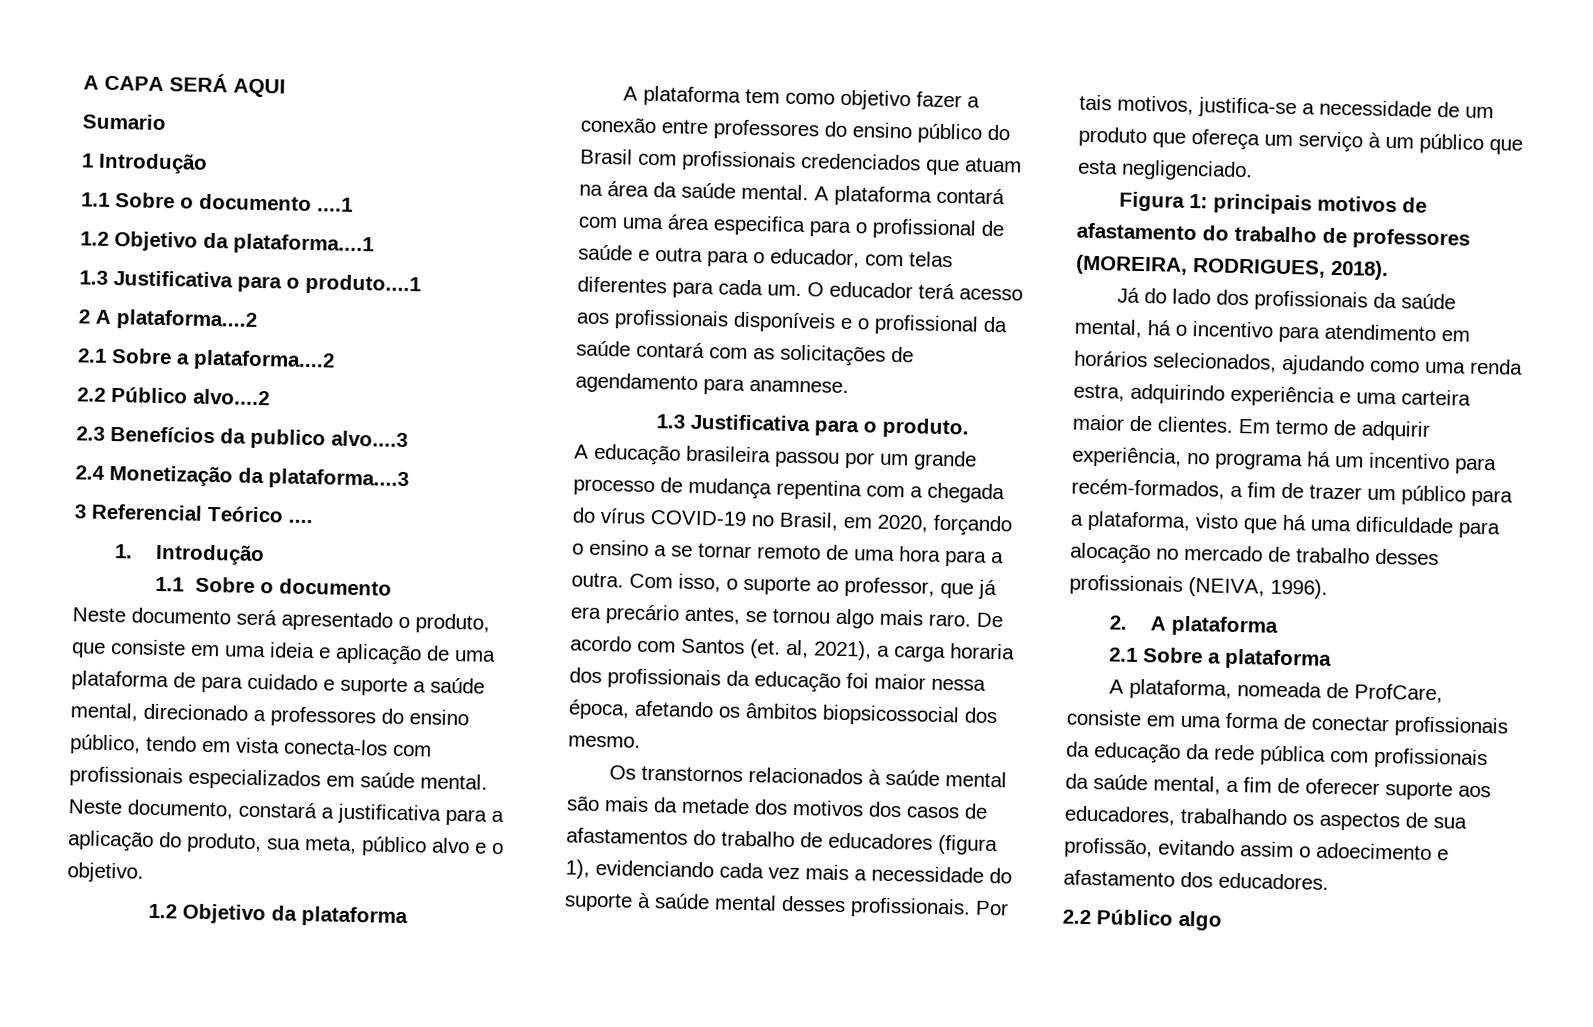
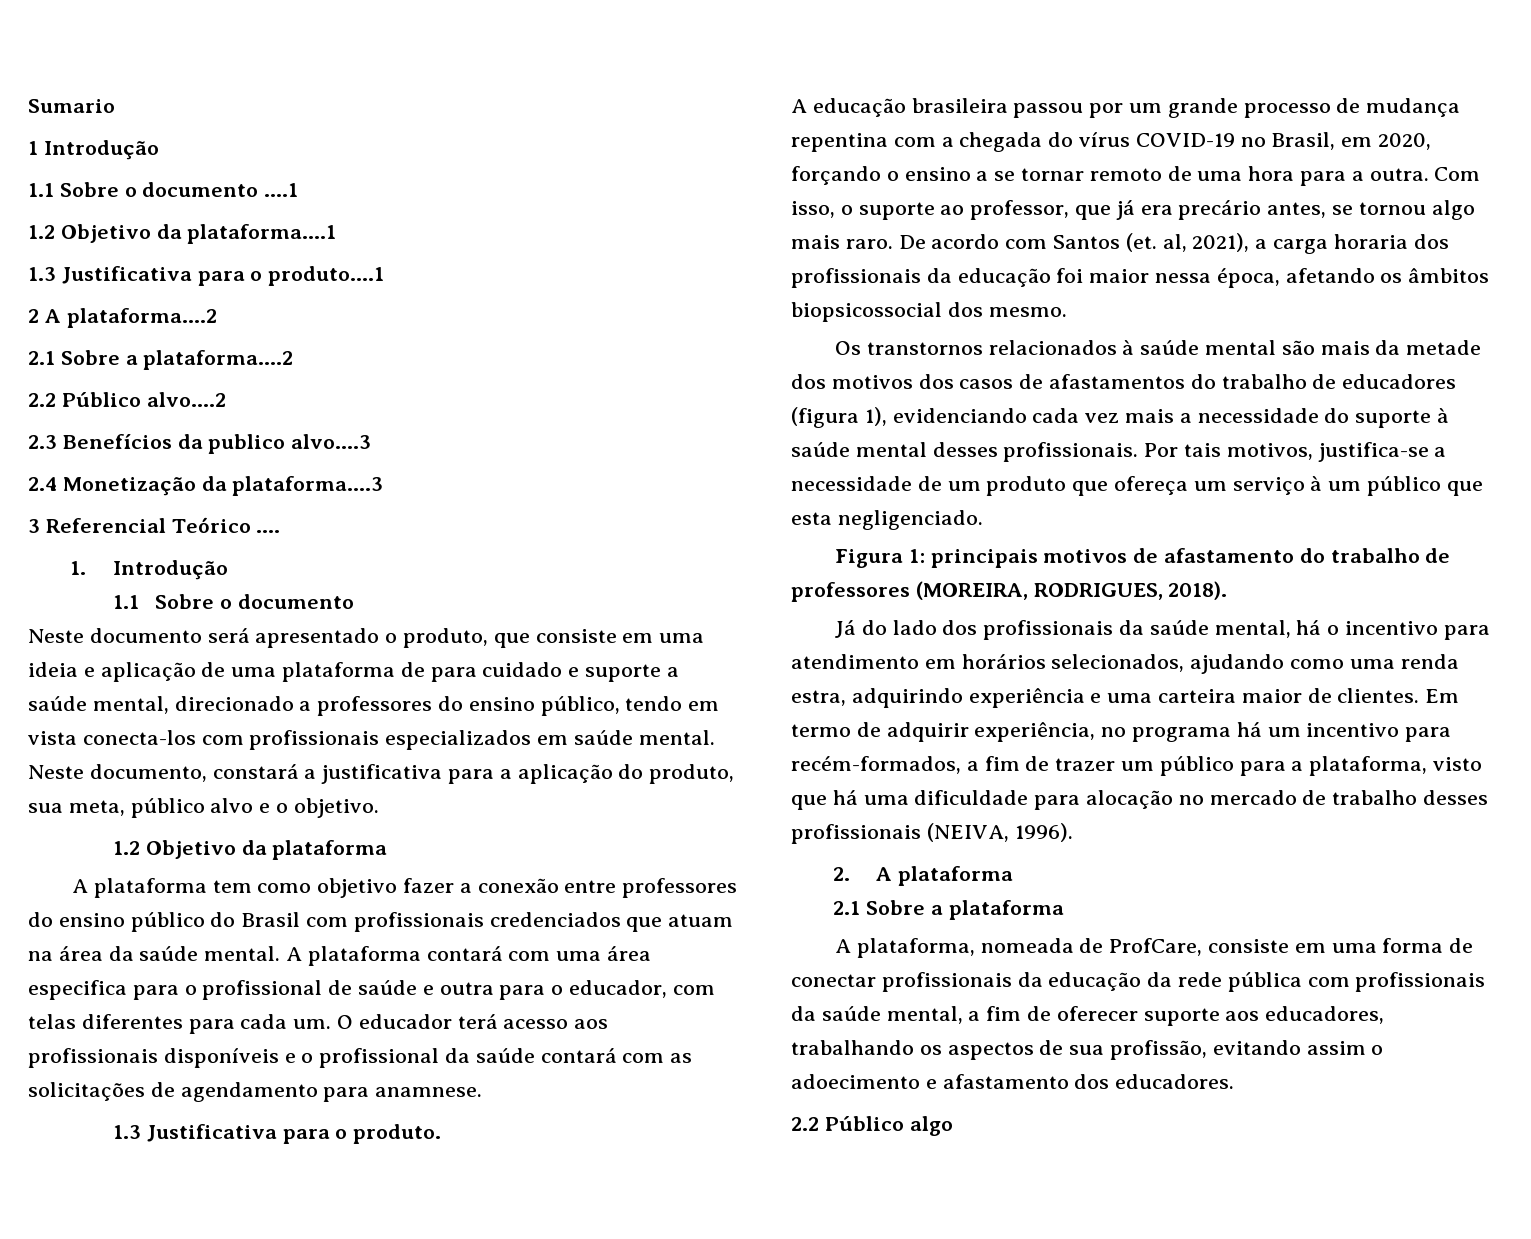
[83,73,286,98] A CAPA SERÁ AQUI // -> (28, 106) none

